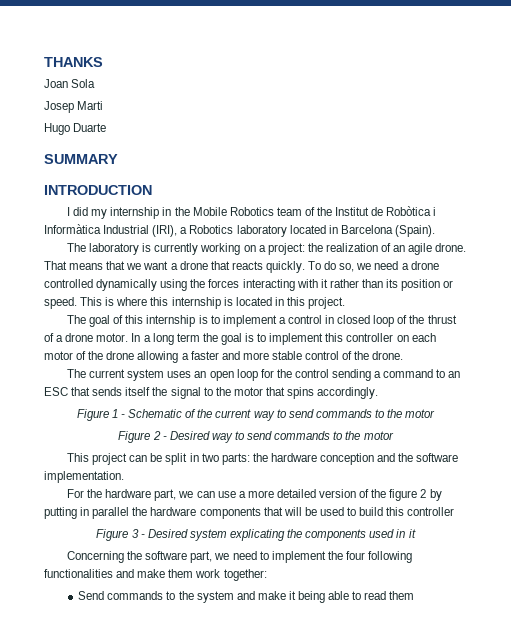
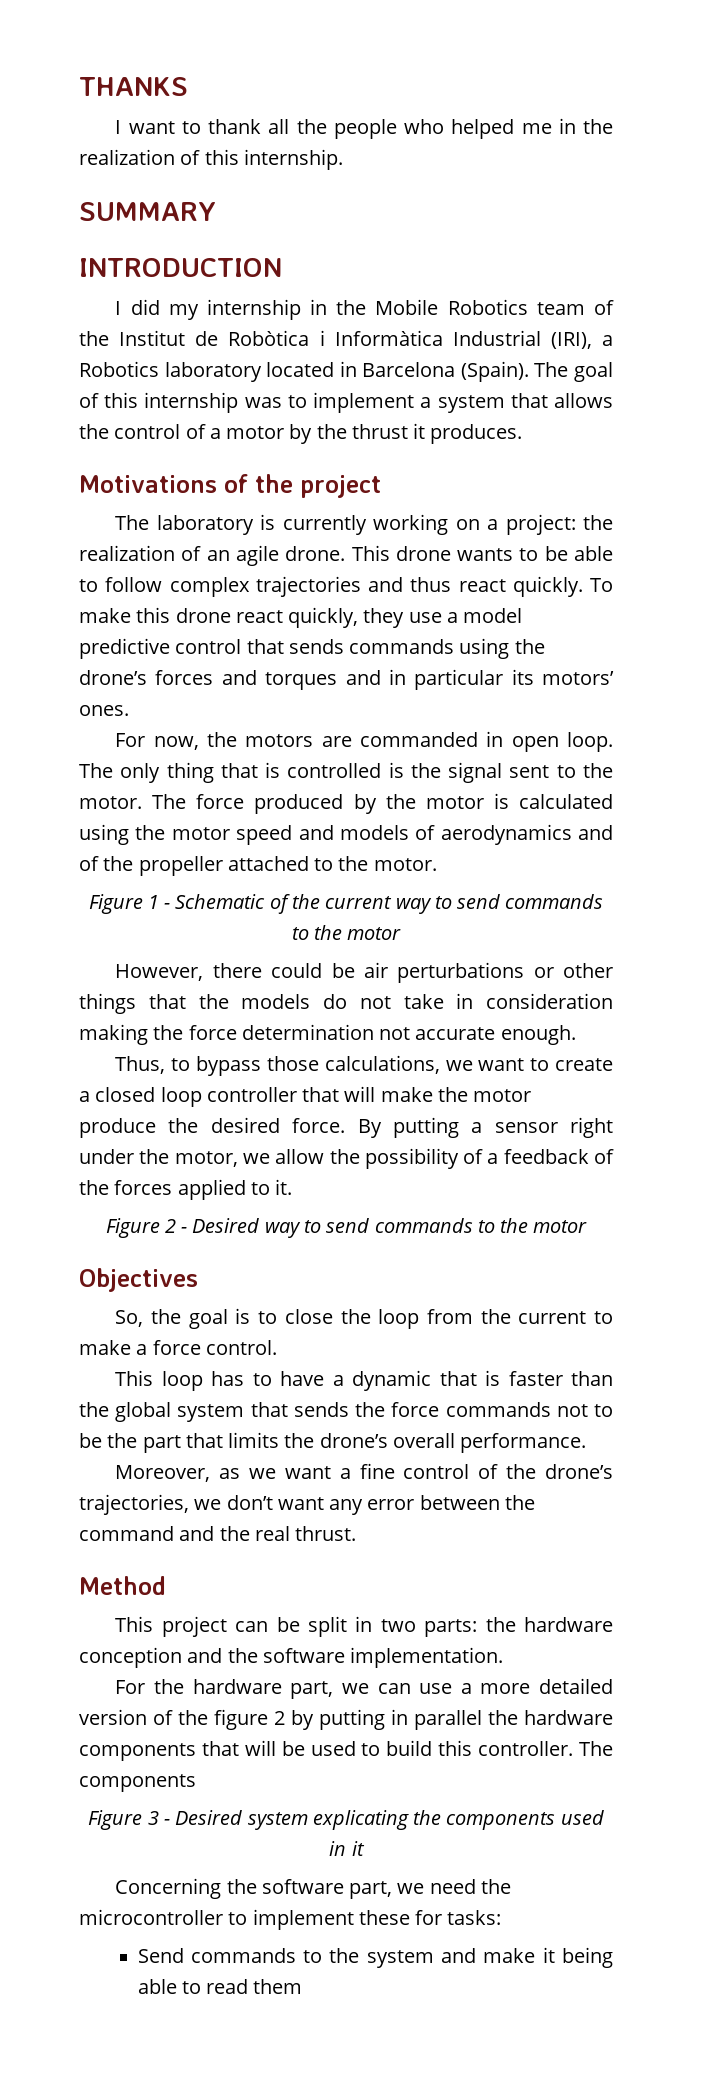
[44,79,96,88] [44,101,104,113] [44,123,107,135] Joan Sola // Josep Marti // Hugo Duarte -> [115,118,613,139] [79,149,343,170] I want to thank all the people who helped me in the realization of this internship.
(435, 231) none -> [534,362,613,382] [79,392,613,413] [79,423,523,444] [79,474,381,498] The goal of this internship was to implement a system that allows the control of a motor by the thrust it produces. // Motivations of the project
[44,261,439,273] [44,279,454,291] [44,297,346,309] [66,315,457,327] [44,333,436,345] [44,351,404,363] [66,369,461,381] [44,387,379,399] That means that we want a drone that reacts quickly. To do so, we need a drone controlled dynamically using the forces interacting with it rather than its position or speed. This is where this internship is located in this project. // The goal of this internship is to implement a control in closed loop of the thrust of a drone motor. In a long term the goal is to implement this controller on each motor of the drone allowing a faster and more stable control of the drone. // The current system uses an open loop for the control sending a command to an ESC that sends itself the signal to the motor that spins accordingly. -> [351,545,614,561] [79,576,614,597] [79,607,523,628] [79,638,545,659] [79,669,614,690] [79,705,129,716] [115,731,613,752] [79,762,613,783] [79,793,613,814] [79,824,613,845] [79,856,437,876] This drone wants to be able to follow complex trajectories and thus react quickly. To make this drone react quickly, they use a model predictive control that sends commands using the drone’s forces and torques and in particular its motors’ ones. // For now, the motors are commanded in open loop. The only thing that is controlled is the signal sent to the motor. The force produced by the motor is calculated using the motor speed and models of aerodynamics and of the propeller attached to the motor.
(436, 413) none -> [115,962,613,983] [79,993,613,1014] [79,1024,576,1045] [115,1055,613,1076] [79,1086,532,1107] [79,1117,613,1138] [79,1148,615,1169] [79,1179,293,1200] // However, there could be air perturbations or other things that the models do not take in consideration making the force determination not accurate enough. // Thus, to bypass those calculations, we want to create a closed loop controller that will make the motor produce the desired force. By putting a sensor right under the motor, we allow the possibility of a feedback of the forces applied to it.
(394, 435) none -> [79,1268,198,1292] [115,1308,613,1329] [79,1340,277,1355] [115,1370,613,1391] [79,1402,613,1422] [79,1432,587,1453] [115,1463,613,1482] [79,1494,535,1515] [79,1526,357,1541] [79,1576,166,1595] // Objectives // So, the goal is to close the loop from the current to make a force control. // This loop has to have a dynamic that is faster than the global system that sends the force commands not to be the part that limits the drone’s overall performance. // Moreover, as we want a fine control of the drone’s trajectories, we don’t want any error between the command and the real thrust. // Method
[407,507,455,516] controller -> [478,1741,614,1756] [79,1774,196,1792] controller. The components
[259,551,413,563] [44,569,267,581] to implement the four following functionalities and make them work together: -> [481,1879,512,1894] [79,1909,502,1930] the microcontroller to implement these for tasks:

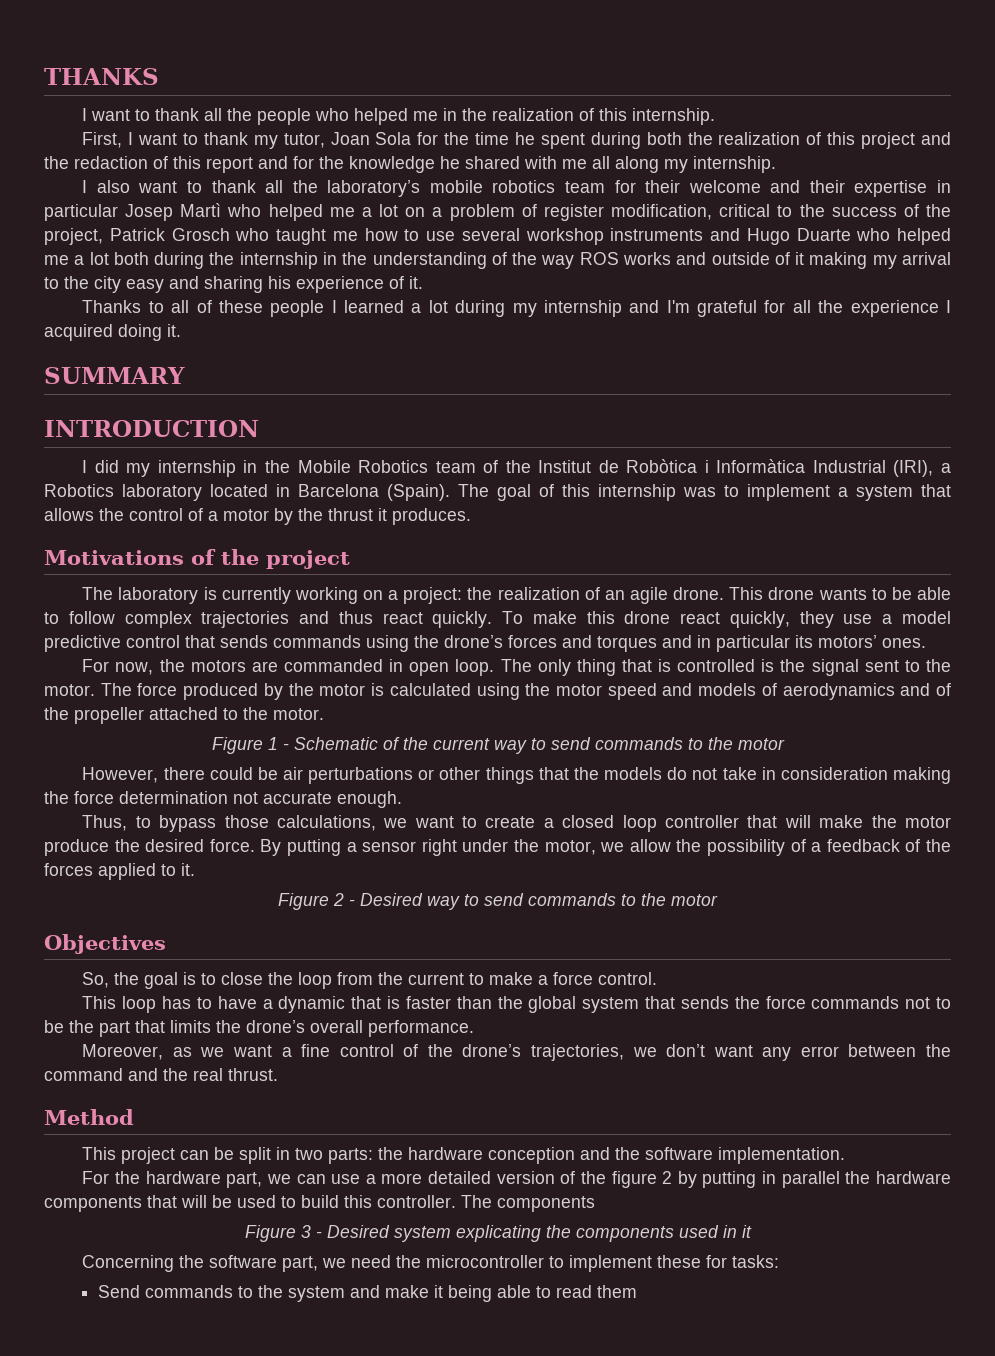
(343, 159) none -> [82,132,951,149] [44,156,776,173] [82,180,952,197] [44,203,951,221] [44,228,951,245] [44,252,952,269] [44,276,423,293] [82,300,951,317] [44,324,181,341] // First, I want to thank my tutor, Joan Sola for the time he spent during both the realization of this project and the redaction of this report and for the knowledge he shared with me all along my internship. // I also want to thank all the laboratory’s mobile robotics team for their welcome and their expertise in particular Josep Martì who helped me a lot on a problem of register modification, critical to the success of the project, Patrick Grosch who taught me how to use several workshop instruments and Hugo Duarte who helped me a lot both during the internship in the understanding of the way ROS works and outside of it making my arrival to the city easy and sharing his experience of it. // Thanks to all of these people I learned a lot during my internship and I'm grateful for all the experience I acquired doing it.

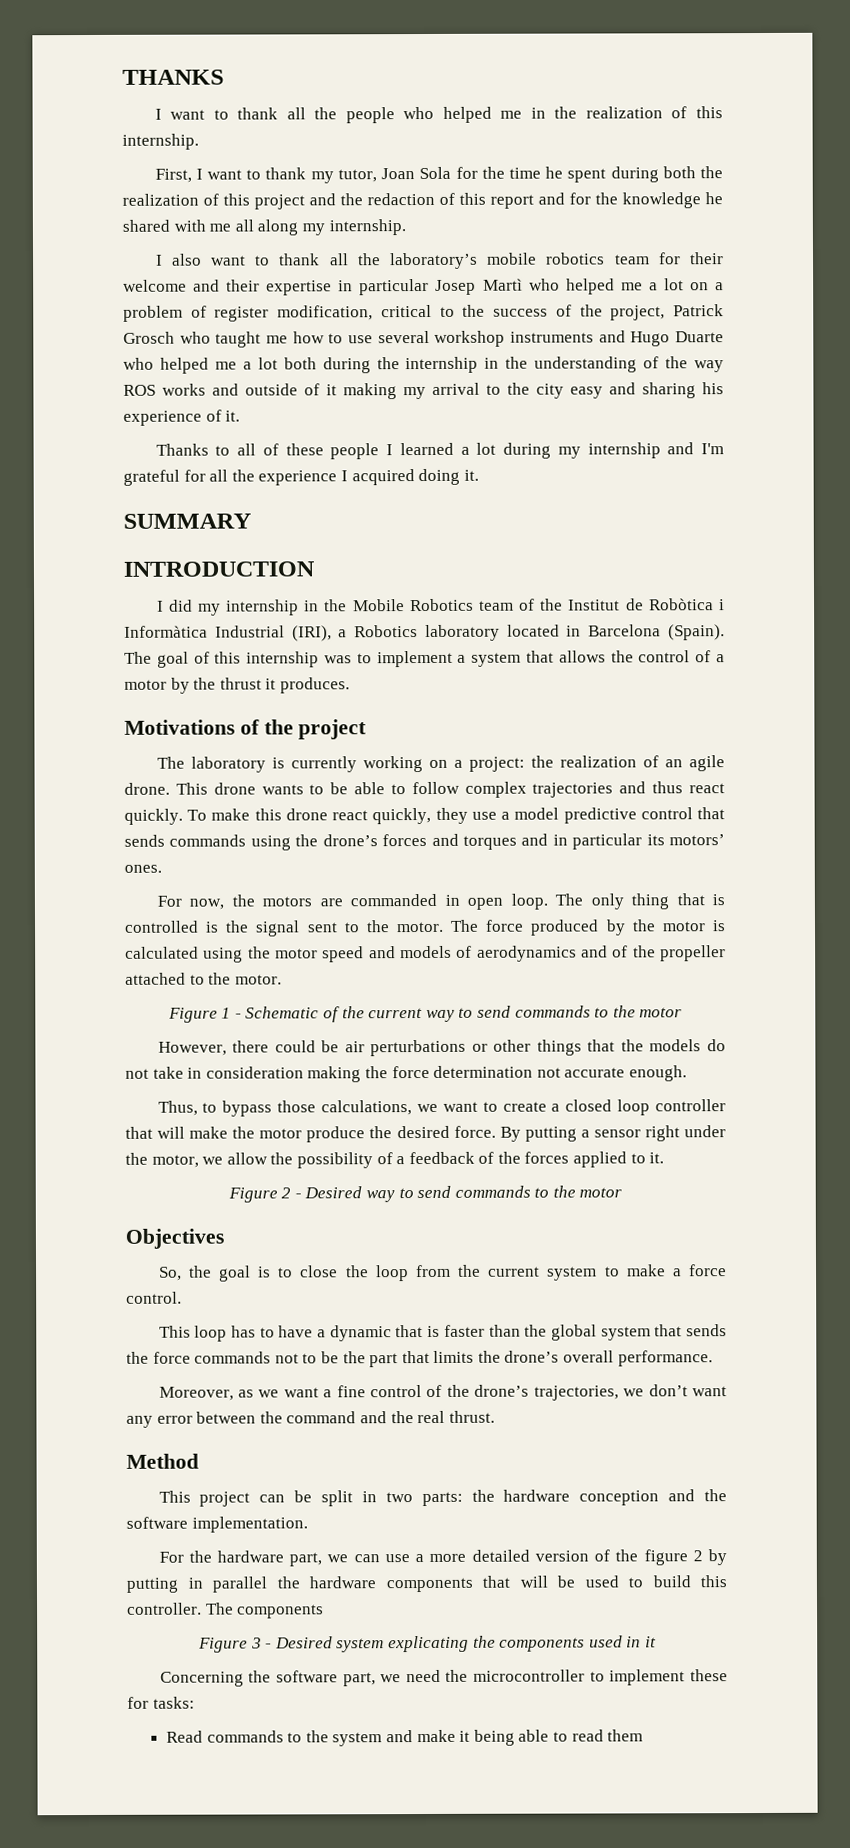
(465, 979) none -> [547,1266,598,1281] system
[97,1285,140,1298] Send -> [166,1730,204,1743] Read

